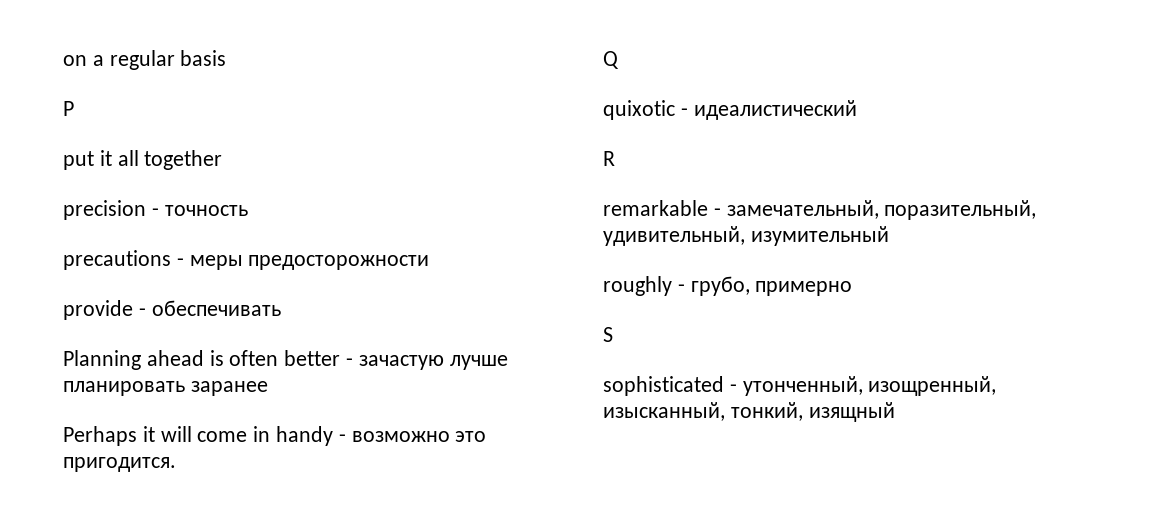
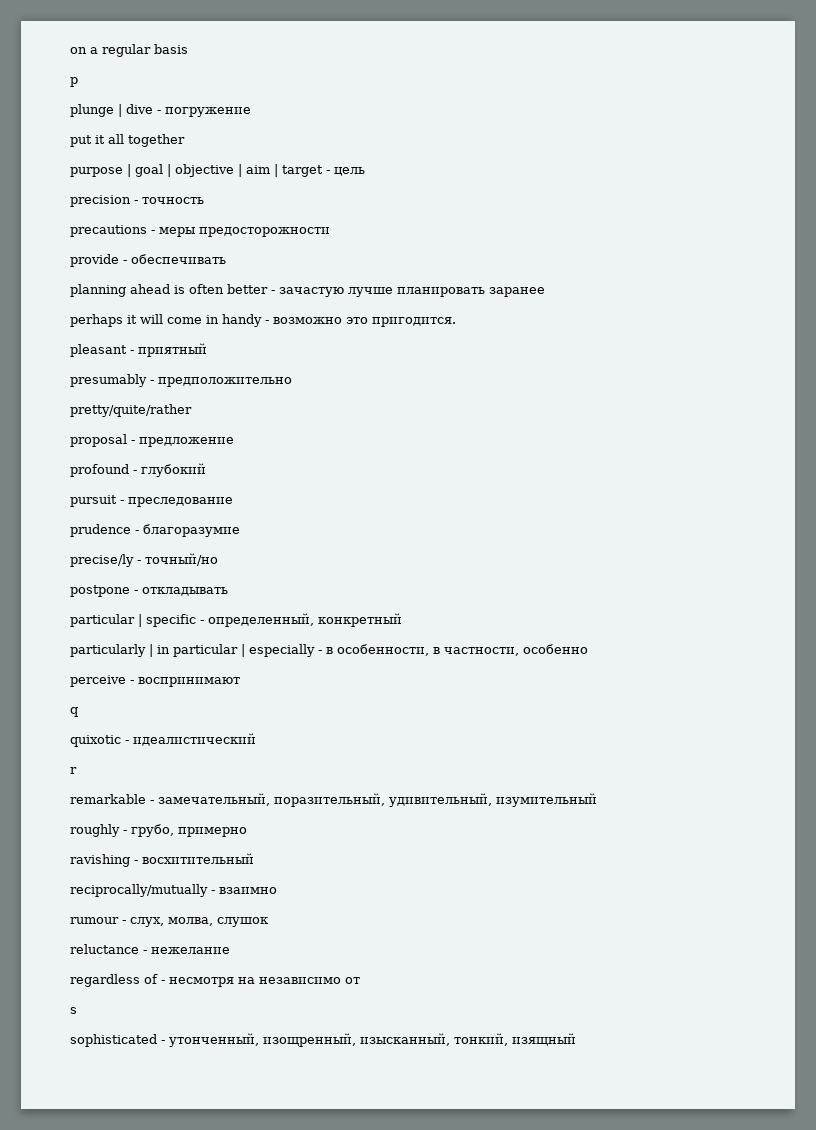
[63,101,74,116] [63,150,223,170] P // put it all together -> [70,77,78,87] [70,104,251,117] [70,134,185,147] [70,164,365,177] p // plunge | dive - погружение // put it all together // purpose | goal | objective | aim | target - цель
[63,350,141,370] Planning -> [70,284,126,297] planning
[63,426,137,446] Perhaps -> [70,314,123,327] perhaps
[603,51,619,69] Q -> [70,343,207,357] [70,374,292,387] [70,404,192,417] [70,434,234,447] [70,463,206,477] [70,495,233,507] [70,524,240,537] [70,553,218,567] [70,585,228,597] [70,613,402,627] [70,644,588,657] [70,675,240,687] [70,707,78,717] pleasant - приятный // presumably - предположительно // pretty/quite/rather // proposal - предложение // profound - глубокий // pursuit - преследование // prudence - благоразумие // precise/ly - точный/но // postpone - откладывать // particular | specific - определенный, конкретный // particularly | in particular | especially - в особенности, в частности, особенно // perceive - воспринимают // q
[603,151,615,166] R -> [70,767,77,774] r
[603,327,613,342] S -> [70,853,254,867] [70,884,277,897] [70,917,268,927] [70,944,230,954] [70,974,360,987] [70,1007,77,1014] ravishing - восхитительный // reciprocally/mutually - взаимно // rumour - слух, молва, слушок // reluctance - нежелание // regardless of - несмотря на независимо от // s

